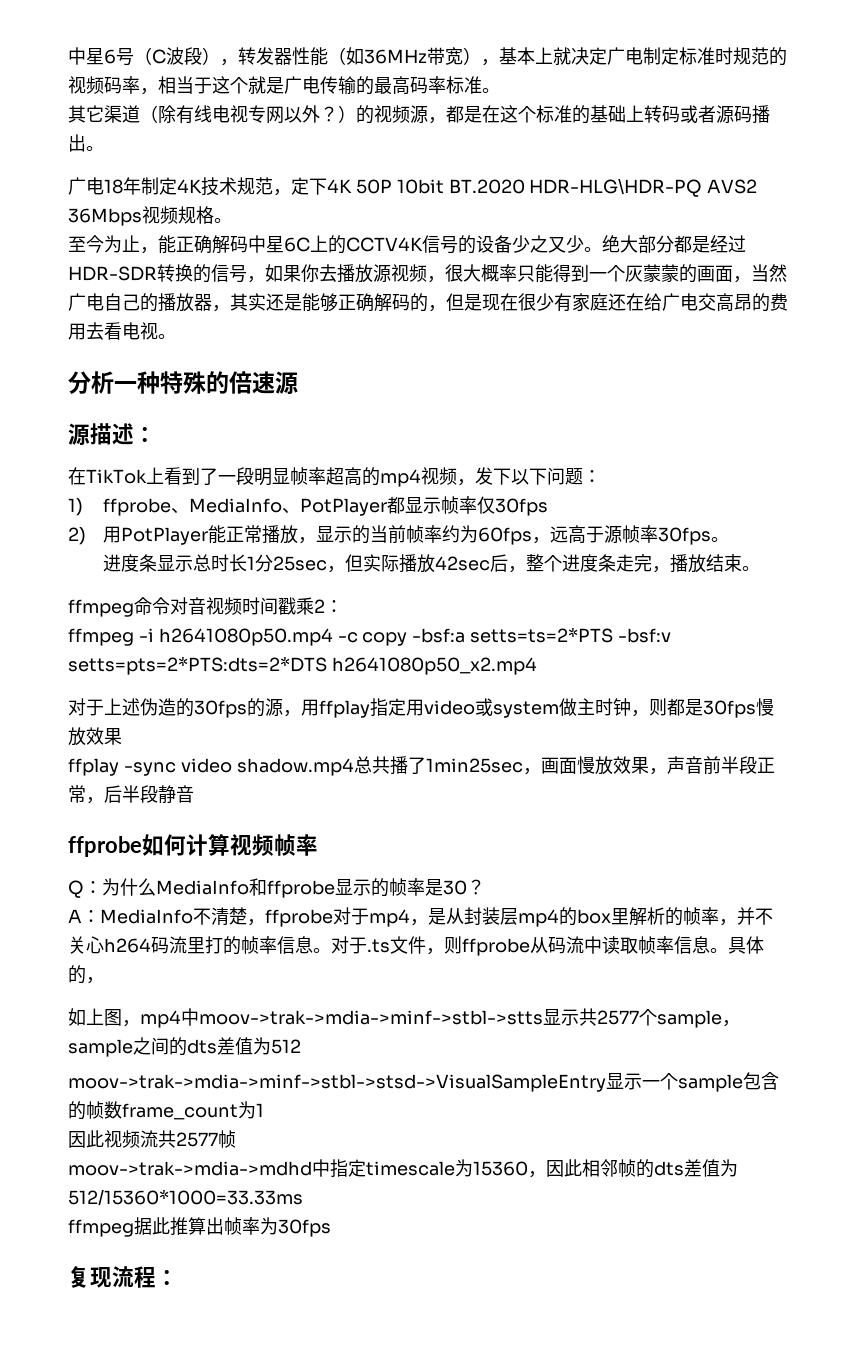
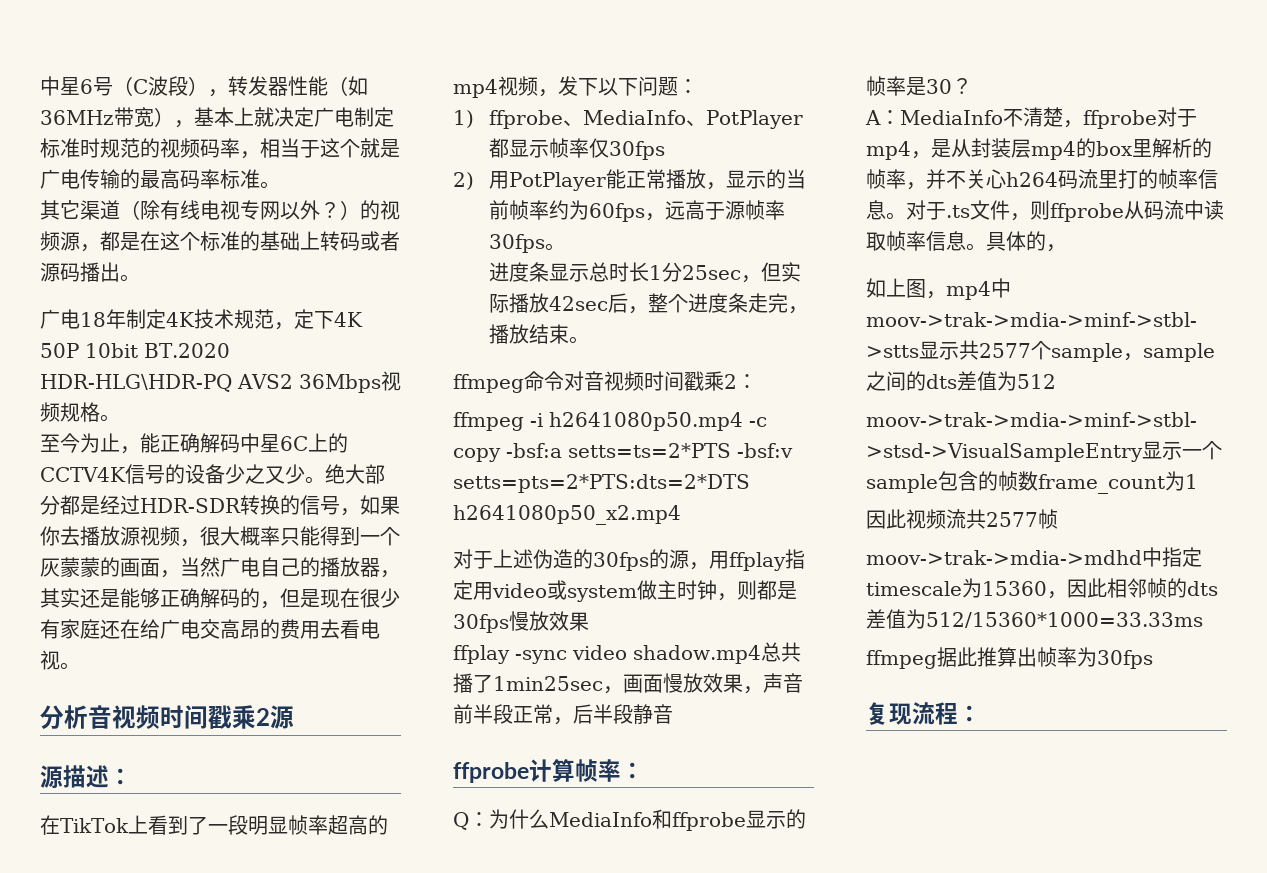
[114,371,275,394] 一种特殊的倍速 -> [88,705,270,729] 音视频时间戳乘2
[142,834,318,856] 如何计算视频帧率 -> [529,759,644,782] 计算帧率：

